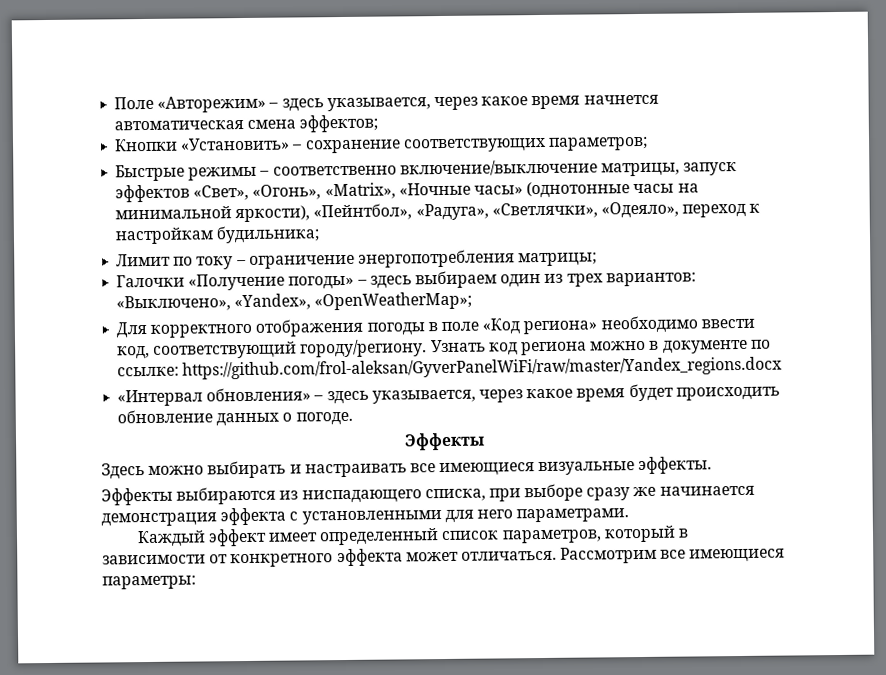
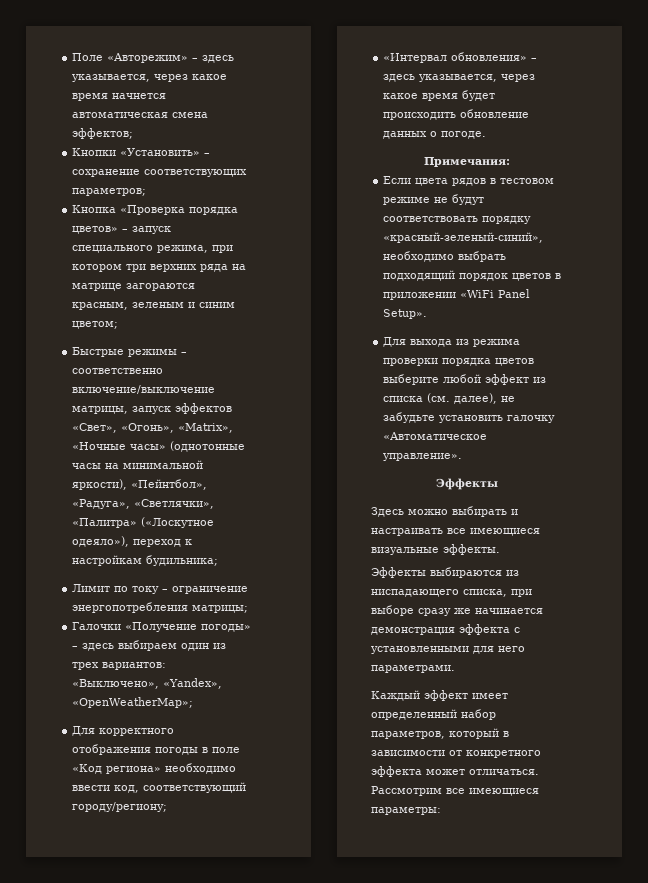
(648, 143) none -> [72,205,239,215] [72,226,172,234] [72,245,234,253] [72,264,247,272] [72,283,196,291] [72,302,236,310] [72,321,119,329] // Кнопка «Проверка порядка цветов» – запуск специального режима, при котором три верхних ряда на матрице загораются красным, зеленым и синим цветом;
[600,201,679,219] «Одеяло», -> [72,517,215,528] [72,536,130,547] «Палитра» («Лоскутное одеяло»),
[300,339,771,358] [117,356,783,380] городу/региону. Узнать код региона можно в документе по ссылке: https://github.com/frol-aleksan/GyverPanelWiFi/raw/master/Yandex_regions.docx -> [72,802,168,812] городу/региону;
(353, 418) none -> [424,157,510,167] [383,176,555,186] [383,194,485,205] [383,216,532,224] [383,232,544,243] [383,251,507,262] [383,270,562,281] [383,289,531,300] [383,309,428,319] [383,337,521,347] [383,358,535,366] [383,374,547,385] [383,393,516,404] [383,412,556,423] [383,432,488,440] [383,453,463,461] // Примечания: // Если цвета рядов в тестовом режиме не будут соответствовать порядку «красный-зеленый-синий», необходимо выбрать подходящий порядок цветов в приложении «WiFi Panel Setup». // Для выхода из режима проверки порядка цветов выберите любой эффект из списка (см. далее), не забудьте установить галочку «Автоматическое управление».
[441,530,500,541] список -> [461,709,496,720] набор

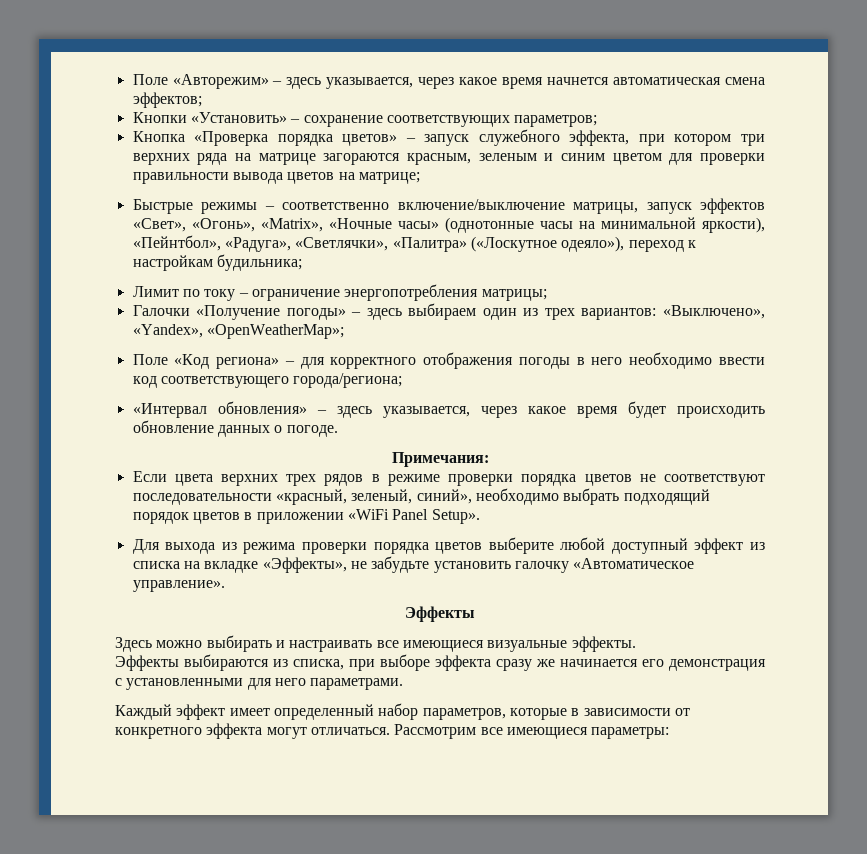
[72,245,209,253] специального режима, -> [478,129,630,146] служебного эффекта,
[72,321,119,329] цветом; -> [612,153,765,165] [132,172,420,184] цветом для проверки правильности вывода цветов на матрице;
[72,726,175,736] [72,744,241,755] [72,763,237,774] [72,782,247,793] [72,802,168,812] Для корректного отображения погоды в поле «Код региона» необходимо ввести код, соответствующий городу/региону; -> [132,352,765,369] [132,373,403,388] Поле «Код региона» – для корректного отображения погоды в него необходимо ввести код соответствующего города/региона;
[452,178,555,186] [383,194,485,205] [383,216,532,224] [383,232,544,243] рядов в тестовом режиме не будут соответствовать порядку «красный-зеленый-синий», -> [221,474,766,486] [132,489,472,505] верхних трех рядов в режиме проверки порядка цветов не соответствуют последовательности «красный, зеленый, синий»,
(482, 378) none -> [611,538,688,554] доступный
[427,393,498,404] (см. далее), -> [183,557,347,573] на вкладке «Эффекты»,
[371,589,459,597] ниспадающего -> (288, 663) none
(414, 610) none -> [435,655,491,671] эффекта
[371,624,510,635] демонстрация эффекта -> [642,659,766,671] его демонстрация
[449,728,499,739] который -> [509,708,567,720] которые
[426,769,465,775] может -> [266,727,307,739] могут

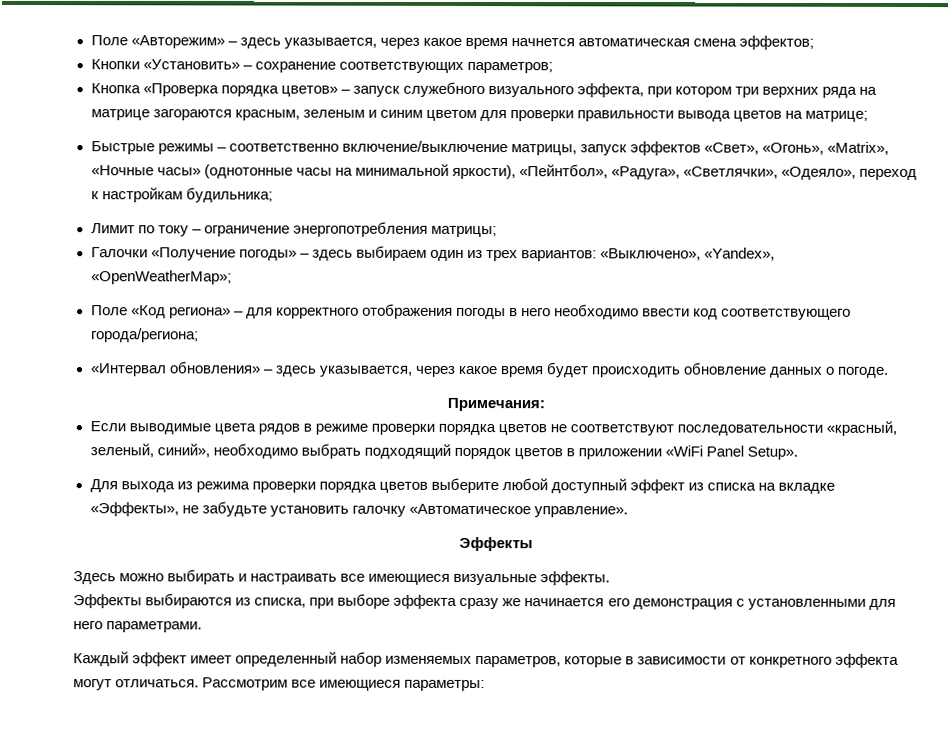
(560, 137) none -> [487,86,574,98] визуального
[392,236,625,252] «Палитра» («Лоскутное одеяло»), -> [780,166,856,180] «Одеяло»,
[174,474,317,486] цвета верхних трех -> [128,423,256,435] выводимые цвета
(419, 711) none -> [385,655,473,664] изменяемых

